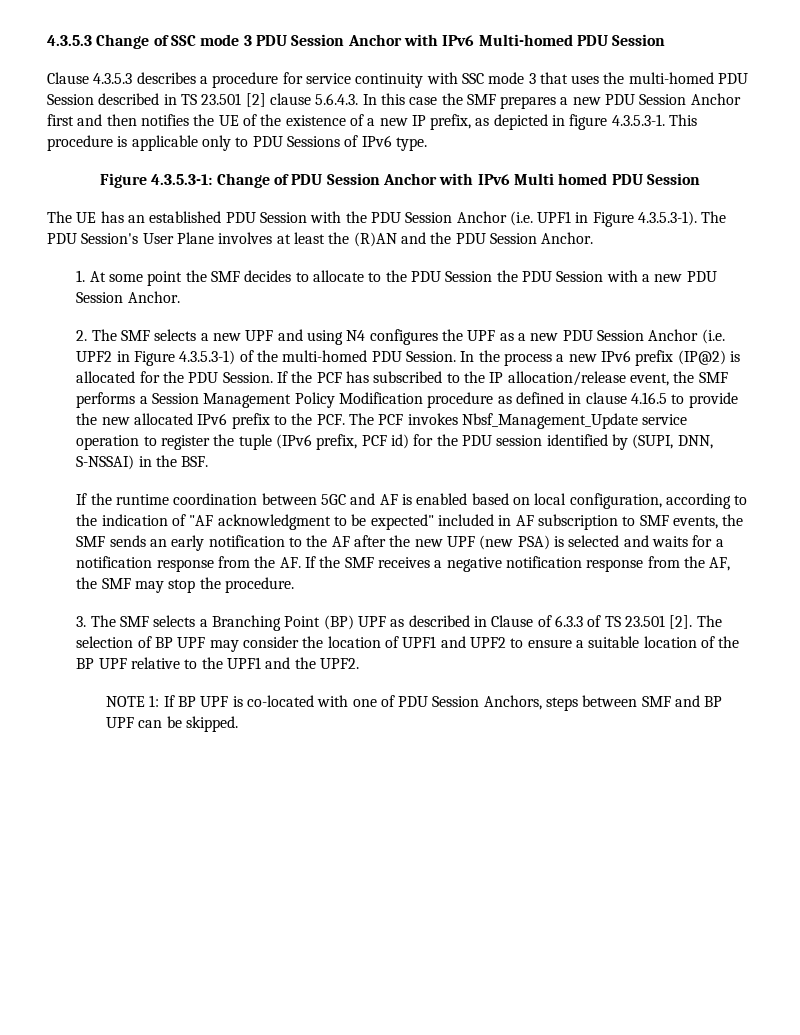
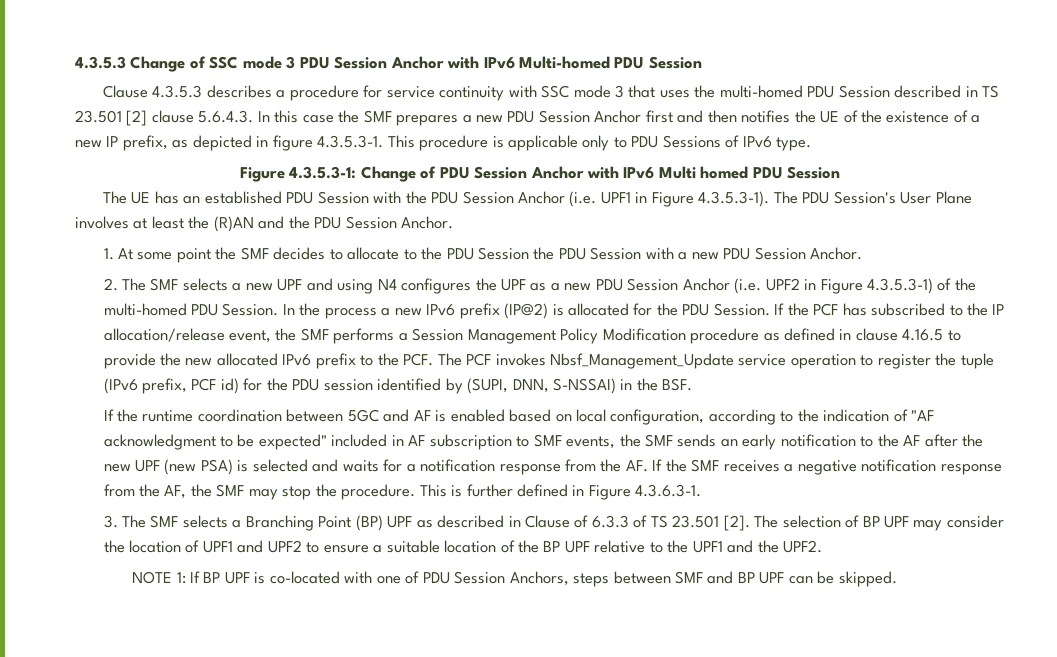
(295, 585) none -> [419,484,702,500] This is further defined in Figure 4.3.6.3-1.

